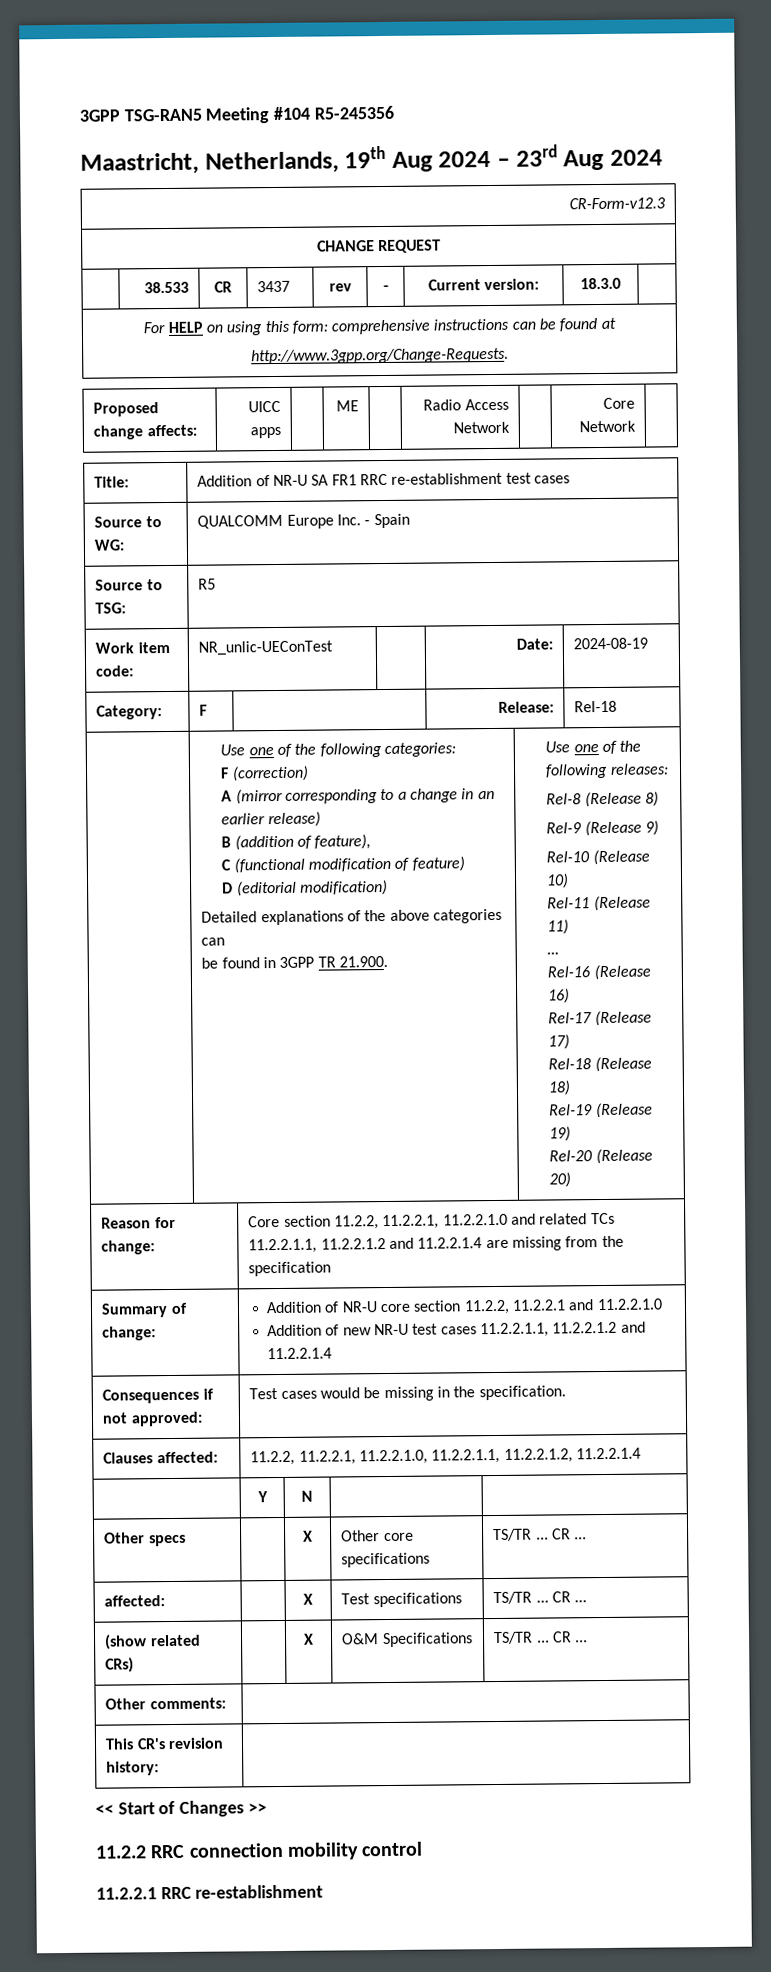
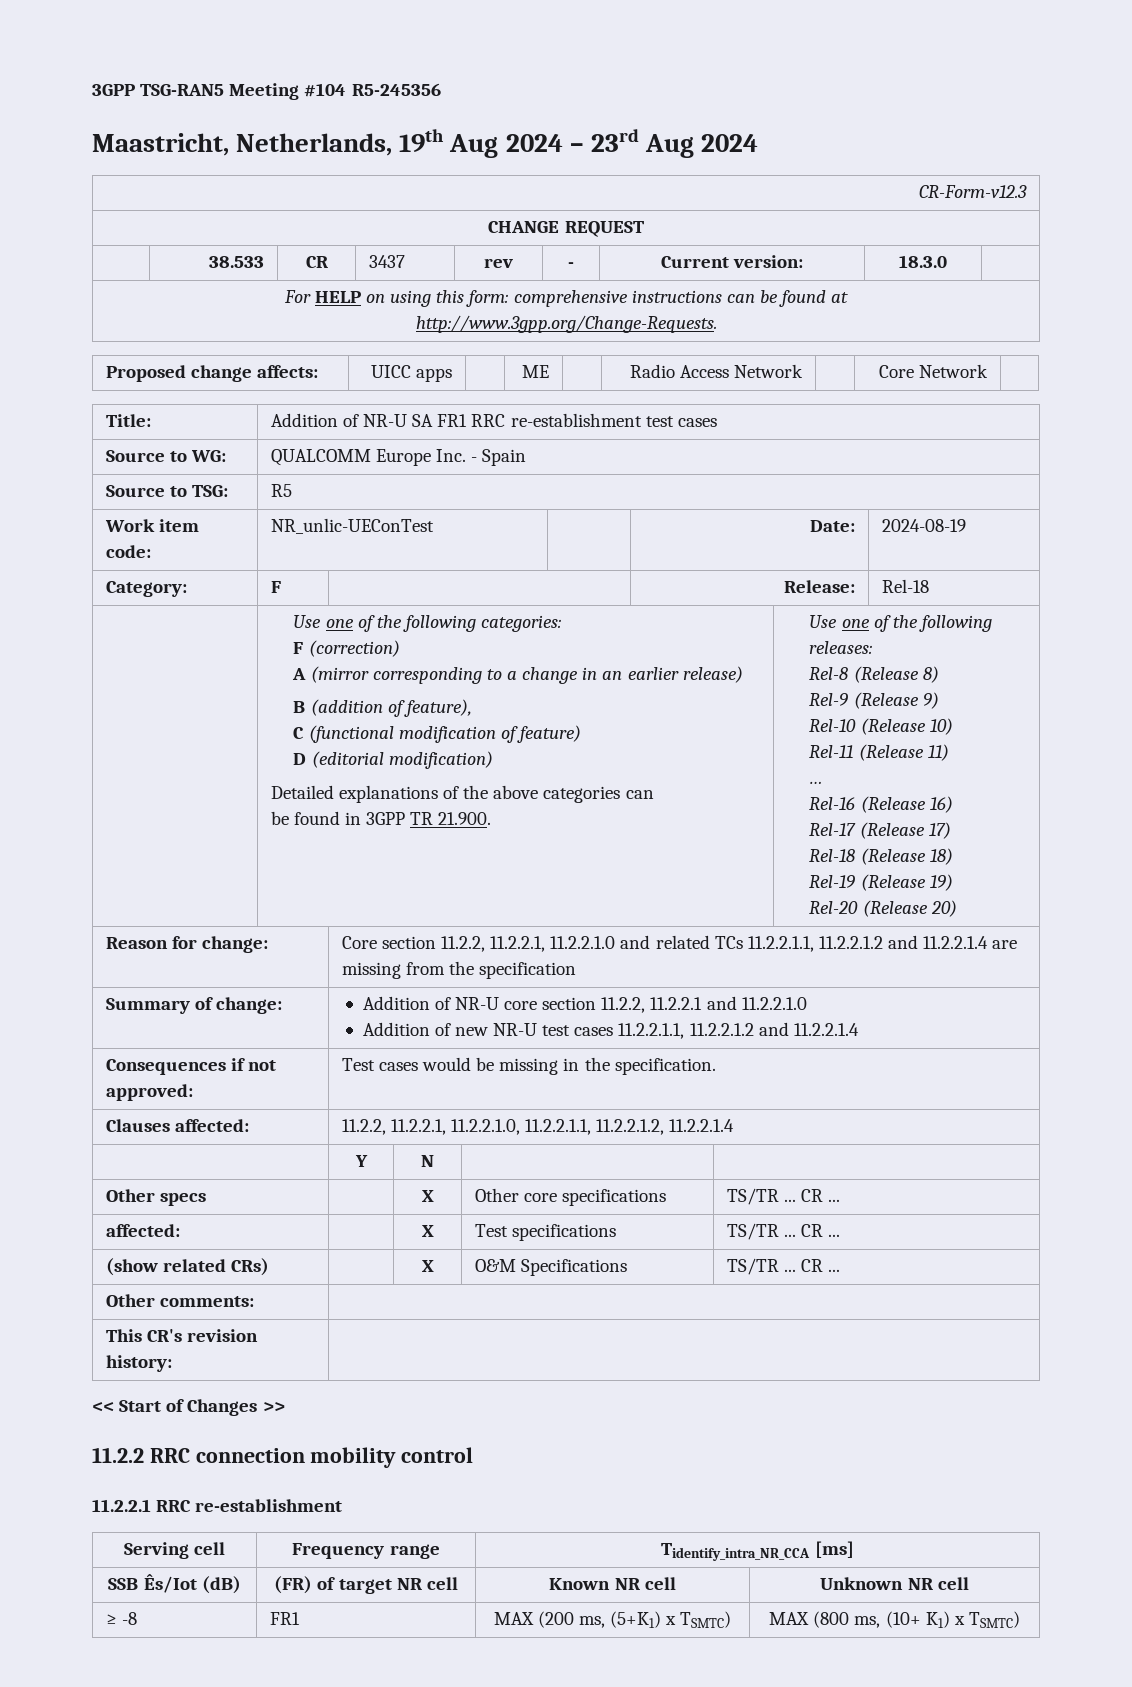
(324, 1891) none -> [123,1542,226,1559] [292,1543,440,1559] [661,1541,854,1561] [108,1574,241,1594] [274,1576,458,1594] [549,1577,676,1590] [820,1577,969,1590] [105,1612,137,1625] [269,1612,300,1625] [493,1611,732,1628] [769,1611,1020,1628] // Serving cell | Frequency range | Tidentify_intra_NR_CCA [ms] // SSB Ês/Iot (dB) | (FR) of target NR cell | Known NR cell | Unknown NR cell // ≥ -8 | FR1 | MAX (200 ms, (5+K1) x TSMTC) | MAX (800 ms, (10+ K1) x TSMTC)

